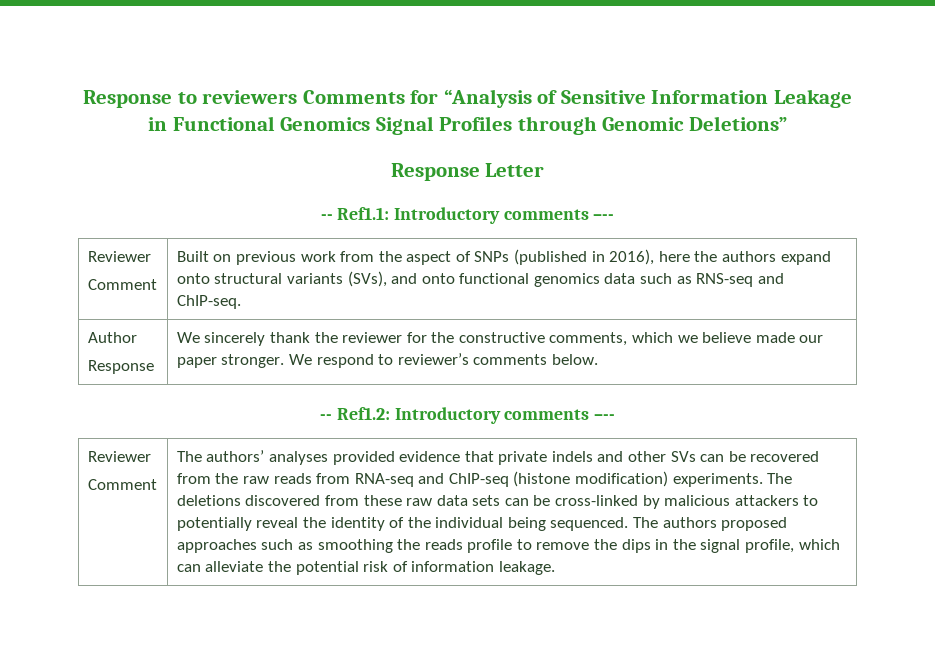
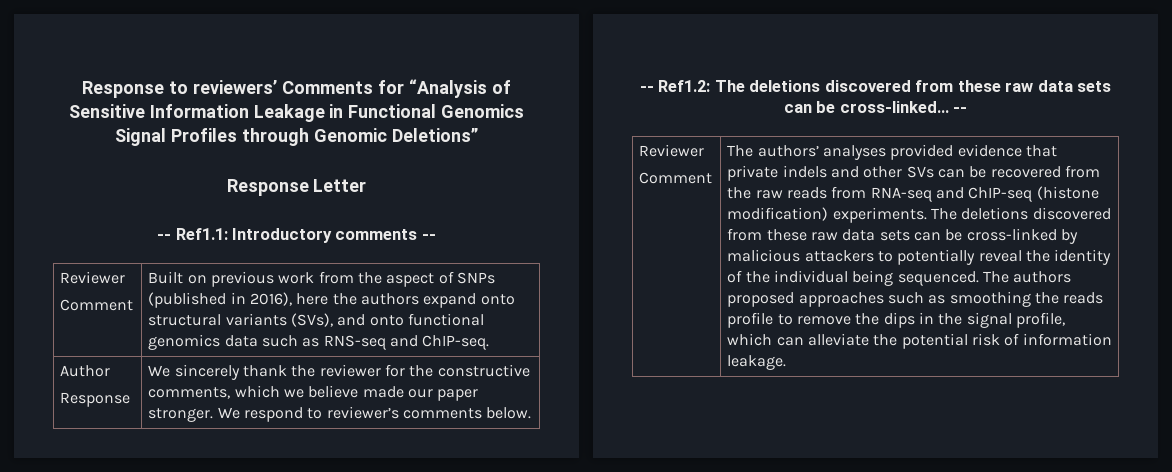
[202,90,298,104] reviewers -> [193,80,278,94] reviewers’
[593,214,615,220] –-- -> [421,234,436,240] --
[394,407,615,424] Introductory comments –-- -> [714,80,1112,92] [783,101,968,113] The deletions discovered from these raw data sets can be cross-linked… --

